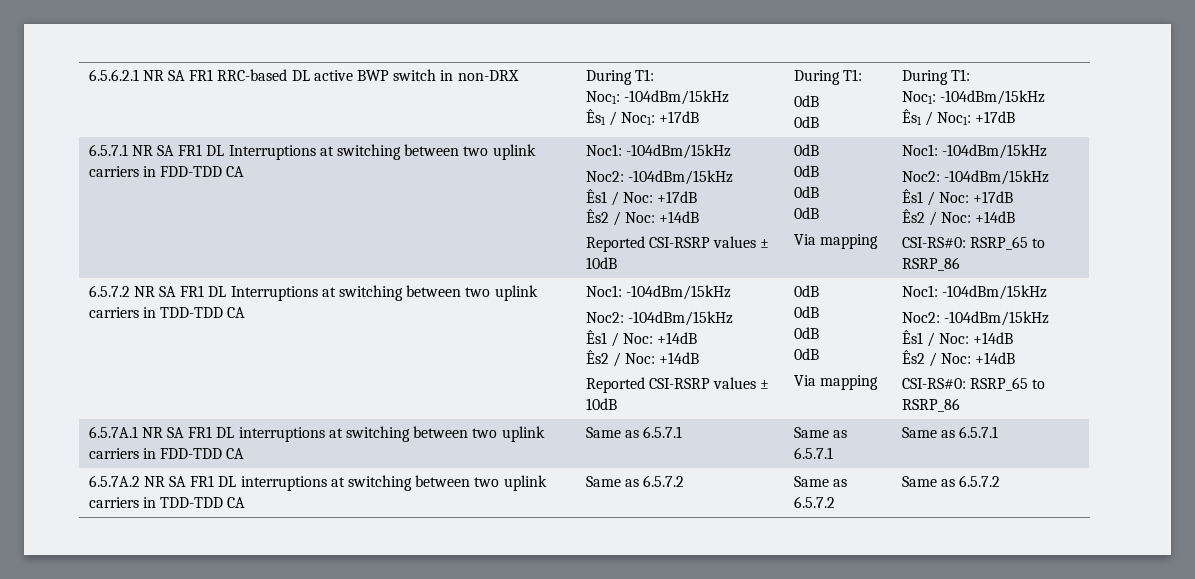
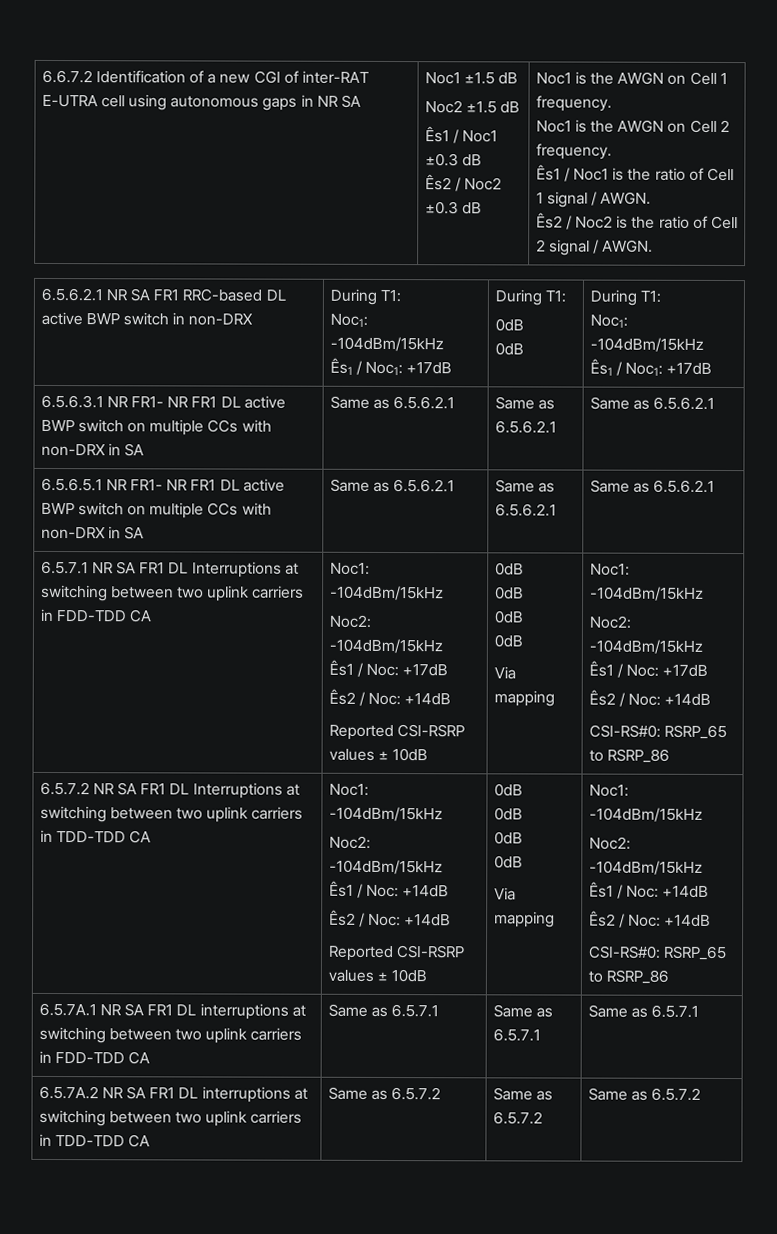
(88, 75) none -> [41,69,369,84] [41,94,361,111] [424,72,519,85] [424,100,521,114] [424,126,499,144] [424,153,482,167] [424,174,503,192] [424,201,482,215] [535,71,728,85] [535,95,612,112] [535,119,730,133] [535,143,612,160] [535,164,734,182] [535,191,652,208] [535,212,738,230] [535,239,654,256] 6.6.7.2 Identification of a new CGI of inter-RAT E-UTRA cell using autonomous gaps in NR SA | Noc1 ±1.5 dB // Noc2 ±1.5 dB // Ês1 / Noc1 ±0.3 dB // Ês2 / Noc2 ±0.3 dB | Noc1 is the AWGN on Cell 1 frequency. // Noc1 is the AWGN on Cell 2 frequency. // Ês1 / Noc1 is the ratio of Cell 1 signal / AWGN. // Ês2 / Noc2 is the ratio of Cell 2 signal / AWGN. //
(1016, 117) none -> [40,394,286,409] [40,419,272,436] [40,443,145,457] [329,395,456,410] [494,396,555,410] [494,420,557,434] [589,396,716,410] [40,477,285,492] [40,502,272,519] [40,526,145,540] [329,478,456,493] [494,479,555,493] [494,503,557,517] [589,479,716,493] // 6.5.6.3.1 NR FR1- NR FR1 DL active BWP switch on multiple CCs with non-DRX in SA | Same as 6.5.6.2.1 | Same as 6.5.6.2.1 | Same as 6.5.6.2.1 // 6.5.6.5.1 NR FR1- NR FR1 DL active BWP switch on multiple CCs with non-DRX in SA | Same as 6.5.6.2.1 | Same as 6.5.6.2.1 | Same as 6.5.6.2.1

